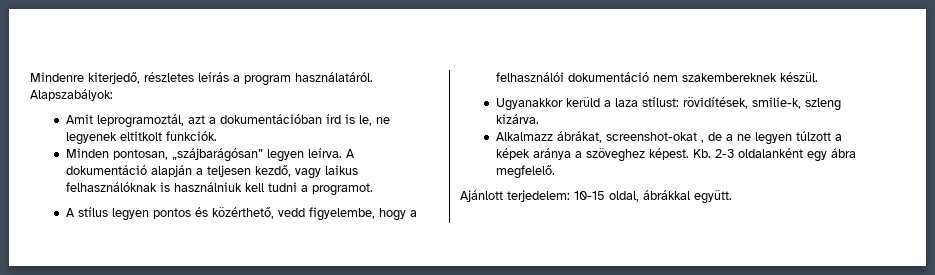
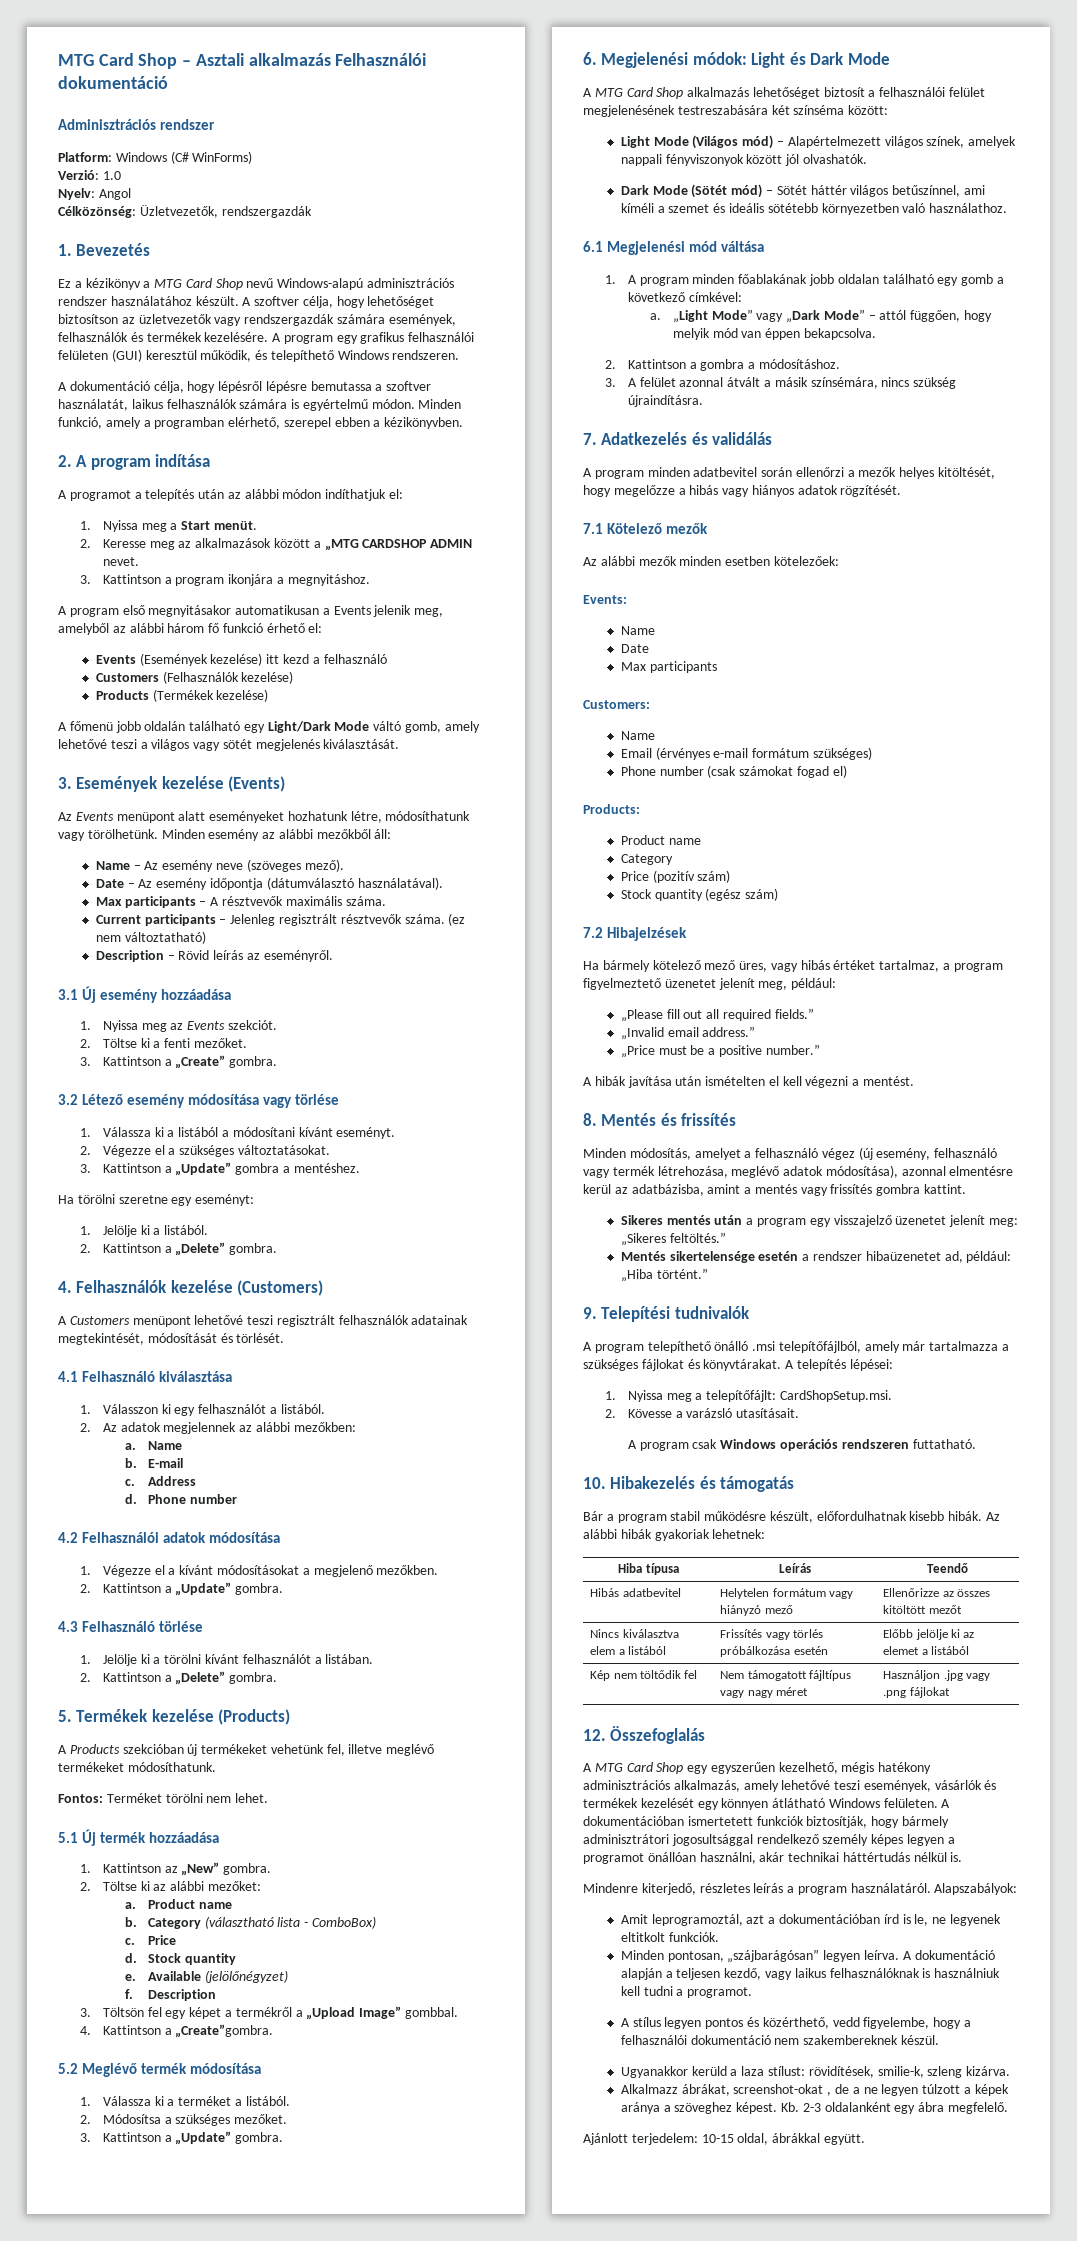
(30, 77) none -> [58,53,427,69] [58,76,168,89] [58,119,216,130] [58,151,253,164] [58,170,121,180] [58,188,131,200] [58,205,312,218] [58,243,151,256] [58,278,455,290] [58,296,435,308] [58,314,456,326] [58,332,475,344] [58,349,460,362] [58,381,432,393] [58,399,462,411] [58,417,464,429] [58,454,211,470] [58,489,404,501] [80,520,258,532] [80,538,473,551] [102,557,139,566] [80,574,370,586] [58,605,444,617] [58,623,323,635] [95,653,387,666] [95,671,294,684] [95,689,269,702] [58,721,480,733] [58,739,400,751] [58,776,286,792] [58,811,471,823] [58,829,392,841] [95,859,344,872] [95,877,443,890] [95,896,386,908] [95,913,466,926] [95,931,206,944] [95,950,333,962] [58,986,232,1003] [80,1020,278,1032] [80,1038,248,1048] [80,1055,278,1069] [58,1094,340,1108] [80,1127,396,1139] [80,1145,331,1157] [80,1162,360,1176] [58,1194,255,1206] [80,1225,209,1237] [80,1242,278,1256] [58,1280,324,1296] [58,1315,469,1327] [58,1333,285,1345] [58,1371,233,1382] [80,1404,325,1416] [80,1422,356,1434] [125,1441,182,1450] [125,1458,183,1468] [125,1476,196,1486] [125,1494,237,1504] [58,1532,281,1543] [80,1565,439,1577] [80,1582,284,1596] [58,1621,204,1632] [80,1654,374,1666] [80,1671,278,1685] [58,1709,291,1725] [58,1744,435,1756] [58,1762,216,1772] [58,1793,269,1803] [58,1829,220,1846] [80,1862,272,1876] [80,1881,262,1891] [125,1899,232,1909] [125,1916,376,1929] [125,1935,176,1945] [125,1953,236,1965] [125,1970,288,1983] [125,1989,216,2001] [80,2006,458,2020] [80,2024,274,2038] [58,2063,262,2077] [80,2096,290,2106] [80,2114,288,2126] [80,2131,284,2145] [583,52,890,68] [583,87,986,99] [583,105,889,117] [620,135,1017,149] [620,154,867,166] [620,184,985,198] [620,203,1008,215] [583,241,765,255] [605,274,1004,286] [627,292,742,302] [650,309,993,323] [672,328,876,340] [605,359,841,371] [605,377,957,389] [627,395,703,407] [583,432,773,445] [583,467,996,479] [583,485,902,497] [583,523,709,534] [583,556,839,566] [583,595,627,604] [620,626,655,635] [620,644,649,653] [620,661,717,673] [583,700,650,709] [620,731,655,740] [620,747,872,760] [620,765,847,778] [583,804,640,814] [620,835,701,845] [620,854,673,865] [620,870,731,883] [620,888,779,901] [583,927,688,941] [583,960,1003,972] [583,978,837,990] [620,1008,814,1022] [620,1026,756,1040] [620,1044,820,1058] [583,1076,915,1088] [583,1113,737,1126] [583,1147,998,1160] [583,1165,1014,1178] [583,1184,967,1196] [620,1215,1018,1227] [620,1232,726,1246] [620,1251,1012,1263] [620,1268,708,1282] [583,1306,750,1322] [583,1341,1010,1353] [583,1359,893,1371] [605,1390,893,1402] [605,1408,800,1418] [627,1439,976,1451] [583,1476,795,1492] [583,1511,1001,1523] [583,1529,766,1541] [618,1563,679,1575] [779,1563,811,1573] [927,1563,968,1573] [590,1588,681,1597] [720,1588,853,1599] [720,1605,793,1616] [883,1588,990,1597] [883,1605,962,1614] [590,1629,679,1638] [590,1646,666,1655] [720,1629,823,1640] [720,1646,828,1657] [883,1629,975,1640] [883,1646,969,1655] [590,1670,698,1681] [720,1670,851,1681] [720,1687,808,1698] [883,1670,990,1681] [883,1687,950,1698] [583,1726,706,1744] [583,1762,932,1774] [583,1780,997,1792] [583,1798,951,1810] [583,1816,949,1828] [583,1834,955,1846] [583,1852,963,1864] MTG Card Shop – Asztali alkalmazás Felhasználói dokumentáció // Adminisztrációs rendszer // Platform: Windows (C# WinForms) // Verzió: 1.0 // Nyelv: Angol // Célközönség: Üzletvezetők, rendszergazdák // 1. Bevezetés // Ez a kézikönyv a MTG Card Shop nevű Windows-alapú adminisztrációs rendszer használatához készült. A szoftver célja, hogy lehetőséget biztosítson az üzletvezetők vagy rendszergazdák számára események, felhasználók és termékek kezelésére. A program egy grafikus felhasználói felületen (GUI) keresztül működik, és telepíthető Windows rendszeren. // A dokumentáció célja, hogy lépésről lépésre bemutassa a szoftver használatát, laikus felhasználók számára is egyértelmű módon. Minden funkció, amely a programban elérhető, szerepel ebben a kézikönyvben. // 2. A program indítása // A programot a telepítés után az alábbi módon indíthatjuk el: // 1. Nyissa meg a Start menüt. // 2. Keresse meg az alkalmazások között a „MTG CARDSHOP ADMIN nevet. // 3. Kattintson a program ikonjára a megnyitáshoz. // A program első megnyitásakor automatikusan a Events jelenik meg, amelyből az alábbi három fő funkció érhető el: // Events (Események kezelése) itt kezd a felhasználó // Customers (Felhasználók kezelése) // Products (Termékek kezelése) // A főmenü jobb oldalán található egy Light/Dark Mode váltó gomb, amely lehetővé teszi a világos vagy sötét megjelenés kiválasztását. // 3. Események kezelése (Events) // Az Events menüpont alatt eseményeket hozhatunk létre, módosíthatunk vagy törölhetünk. Minden esemény az alábbi mezőkből áll: // Name – Az esemény neve (szöveges mező). // Date – Az esemény időpontja (dátumválasztó használatával). // Max participants – A résztvevők maximális száma. // Current participants – Jelenleg regisztrált résztvevők száma. (ez nem változtatható) // Description – Rövid leírás az eseményről. // 3.1 Új esemény hozzáadása // 1. Nyissa meg az Events szekciót. // 2. Töltse ki a fenti mezőket. // 3. Kattintson a „Create” gombra. // 3.2 Létező esemény módosítása vagy törlése // 1. Válassza ki a listából a módosítani kívánt eseményt. // 2. Végezze el a szükséges változtatásokat. // 3. Kattintson a „Update” gombra a mentéshez. // Ha törölni szeretne egy eseményt: // 1. Jelölje ki a listából. // 2. Kattintson a „Delete” gombra. // 4. Felhasználók kezelése (Customers) // A Customers menüpont lehetővé teszi regisztrált felhasználók adatainak megtekintését, módosítását és törlését. // 4.1 Felhasználó kiválasztása // 1. Válasszon ki egy felhasználót a listából. // 2. Az adatok megjelennek az alábbi mezőkben: // a. Name // b. E-mail // c. Address // d. Phone number // 4.2 Felhasználói adatok módosítása // 1. Végezze el a kívánt módosításokat a megjelenő mezőkben. // 2. Kattintson a „Update” gombra. // 4.3 Felhasználó törlése // 1. Jelölje ki a törölni kívánt felhasználót a listában. // 2. Kattintson a „Delete” gombra. // 5. Termékek kezelése (Products) // A Products szekcióban új termékeket vehetünk fel, illetve meglévő termékeket módosíthatunk. // Fontos: Terméket törölni nem lehet. // 5.1 Új termék hozzáadása // 1. Kattintson az „New” gombra. // 2. Töltse ki az alábbi mezőket: // a. Product name // b. Category (választható lista - ComboBox) // c. Price // d. Stock quantity // e. Available (jelölőnégyzet) // f. Description // 3. Töltsön fel egy képet a termékről a „Upload Image” gombbal. // 4. Kattintson a „Create”gombra. // 5.2 Meglévő termék módosítása // 1. Válassza ki a terméket a listából. // 2. Módosítsa a szükséges mezőket. // 3. Kattintson a „Update” gombra. // 6. Megjelenési módok: Light és Dark Mode // A MTG Card Shop alkalmazás lehetőséget biztosít a felhasználói felület megjelenésének testreszabására két színséma között: // Light Mode (Világos mód) – Alapértelmezett világos színek, amelyek nappali fényviszonyok között jól olvashatók. // Dark Mode (Sötét mód) – Sötét háttér világos betűszínnel, ami kíméli a szemet és ideális sötétebb környezetben való használathoz. // 6.1 Megjelenési mód váltása // 1. A program minden főablakának jobb oldalan található egy gomb a következő címkével: // a. „Light Mode” vagy „Dark Mode” – attól függően, hogy melyik mód van éppen bekapcsolva. // 2. Kattintson a gombra a módosításhoz. // 3. A felület azonnal átvált a másik színsémára, nincs szükség újraindításra. // 7. Adatkezelés és validálás // A program minden adatbevitel során ellenőrzi a mezők helyes kitöltését, hogy megelőzze a hibás vagy hiányos adatok rögzítését. // 7.1 Kötelező mezők // Az alábbi mezők minden esetben kötelezőek: // Events: // Name // Date // Max participants // Customers: // Name // Email (érvényes e-mail formátum szükséges) // Phone number (csak számokat fogad el) // Products: // Product name // Category // Price (pozitív szám) // Stock quantity (egész szám) // 7.2 Hibajelzések // Ha bármely kötelező mező üres, vagy hibás értéket tartalmaz, a program figyelmeztető üzenetet jelenít meg, például: // „Please fill out all required fields.” // „Invalid email address.” // „Price must be a positive number.” // A hibák javítása után ismételten el kell végezni a mentést. // 8. Mentés és frissítés // Minden módosítás, amelyet a felhasználó végez (új esemény, felhasználó vagy termék létrehozása, meglévő adatok módosítása), azonnal elmentésre kerül az adatbázisba, amint a mentés vagy frissítés gombra kattint. // Sikeres mentés után a program egy visszajelző üzenetet jelenít meg: „Sikeres feltöltés.” // Mentés sikertelensége esetén a rendszer hibaüzenetet ad, például: „Hiba történt.” // 9. Telepítési tudnivalók // A program telepíthető önálló .msi telepítőfájlból, amely már tartalmazza a szükséges fájlokat és könyvtárakat. A telepítés lépései: // 1. Nyissa meg a telepítőfájlt: CardShopSetup.msi. // 2. Kövesse a varázsló utasításait. // A program csak Windows operációs rendszeren futtatható. // 10. Hibakezelés és támogatás // Bár a program stabil működésre készült, előfordulhatnak kisebb hibák. Az alábbi hibák gyakoriak lehetnek: // Hiba típusa | Leírás | Teendő // Hibás adatbevitel | Helytelen formátum vagy hiányzó mező | Ellenőrizze az összes kitöltött mezőt // Nincs kiválasztva elem a listából | Frissítés vagy törlés próbálkozása esetén | Előbb jelölje ki az elemet a listából // Kép nem töltődik fel | Nem támogatott fájltípus vagy nagy méret | Használjon .jpg vagy .png fájlokat // 12. Összefoglalás // A MTG Card Shop egy egyszerűen kezelhető, mégis hatékony adminisztrációs alkalmazás, amely lehetővé teszi események, vásárlók és termékek kezelését egy könnyen átlátható Windows felületen. A dokumentációban ismertetett funkciók biztosítják, hogy bármely adminisztrátori jogosultsággal rendelkező személy képes legyen a programot önállóan használni, akár technikai háttértudás nélkül is. //

